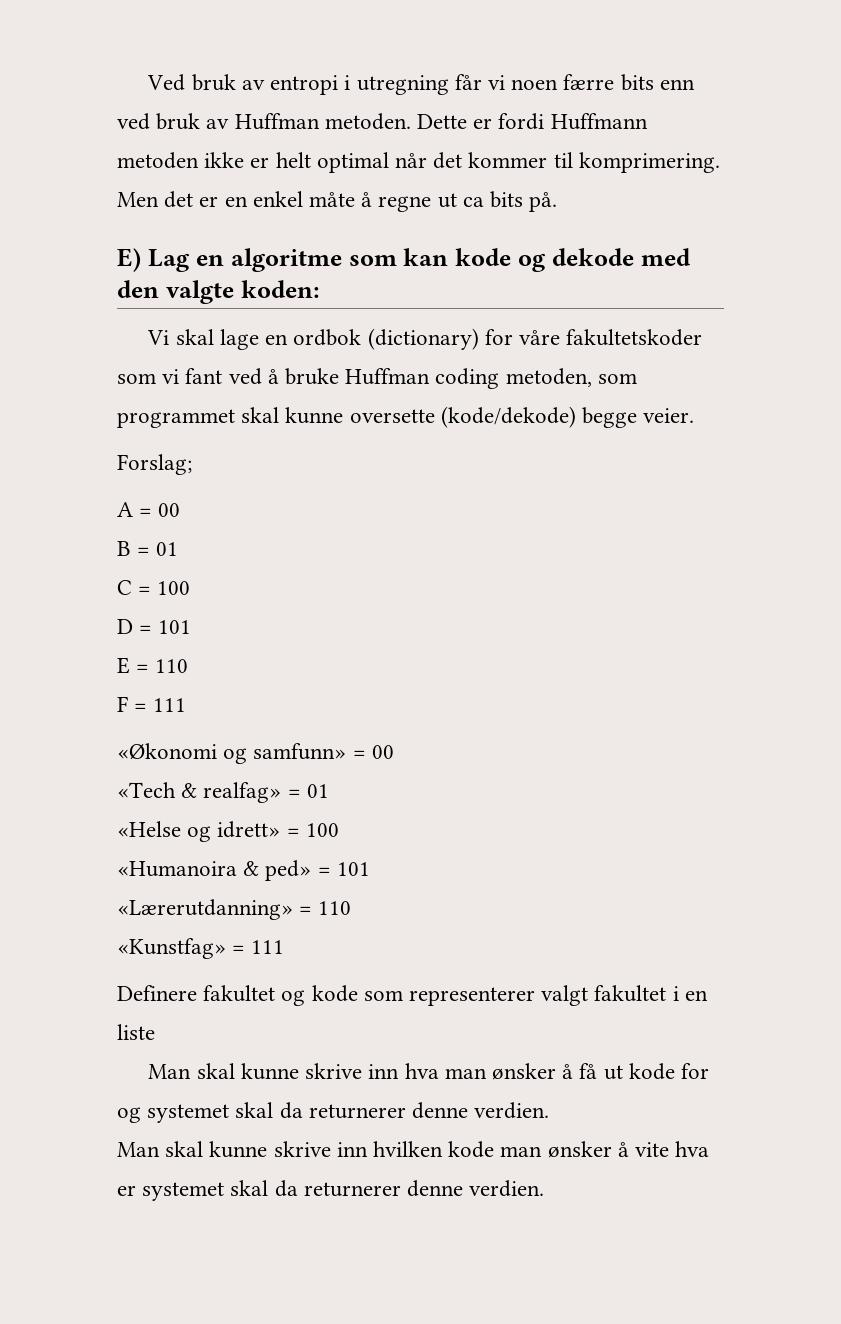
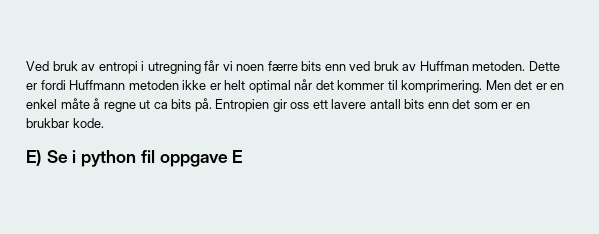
[117,248,691,272] [117,280,320,304] [147,328,703,350] [117,368,637,389] [117,406,695,428] [117,454,192,475] [117,502,181,517] [117,541,179,556] [117,580,191,595] [117,619,192,634] [117,657,189,674] [117,696,187,712] [117,743,394,764] [117,782,329,803] [117,821,339,842] [117,860,370,881] [117,899,352,920] [117,938,285,959] [117,985,708,1006] [117,1024,155,1040] [148,1063,709,1080] [117,1102,550,1123] [117,1141,710,1158] [117,1180,545,1201] // E) Lag en algoritme som kan kode og dekode med den valgte koden: // Vi skal lage en ordbok (dictionary) for våre fakultetskoder som vi fant ved å bruke Huffman coding metoden, som programmet skal kunne oversette (kode/dekode) begge veier. // Forslag; // A = 00 // B = 01 // C = 100 // D = 101 // E = 110 // F = 111 // «Økonomi og samfunn» = 00 // «Tech & realfag» = 01 // «Helse og idrett» = 100 // «Humanoira & ped» = 101 // «Lærerutdanning» = 110 // «Kunstfag» = 111 // Definere fakultet og kode som representerer valgt fakultet i en liste // Man skal kunne skrive inn hva man ønsker å få ut kode for og systemet skal da returnerer denne verdien. // Man skal kunne skrive inn hvilken kode man ønsker å vite hva er systemet skal da returnerer denne verdien. -> [215,99,530,112] [26,118,104,128] [26,150,243,167] Entropien gir oss ett lavere antall bits enn det som er en brukbar kode. // E) Se i python fil oppgave E

